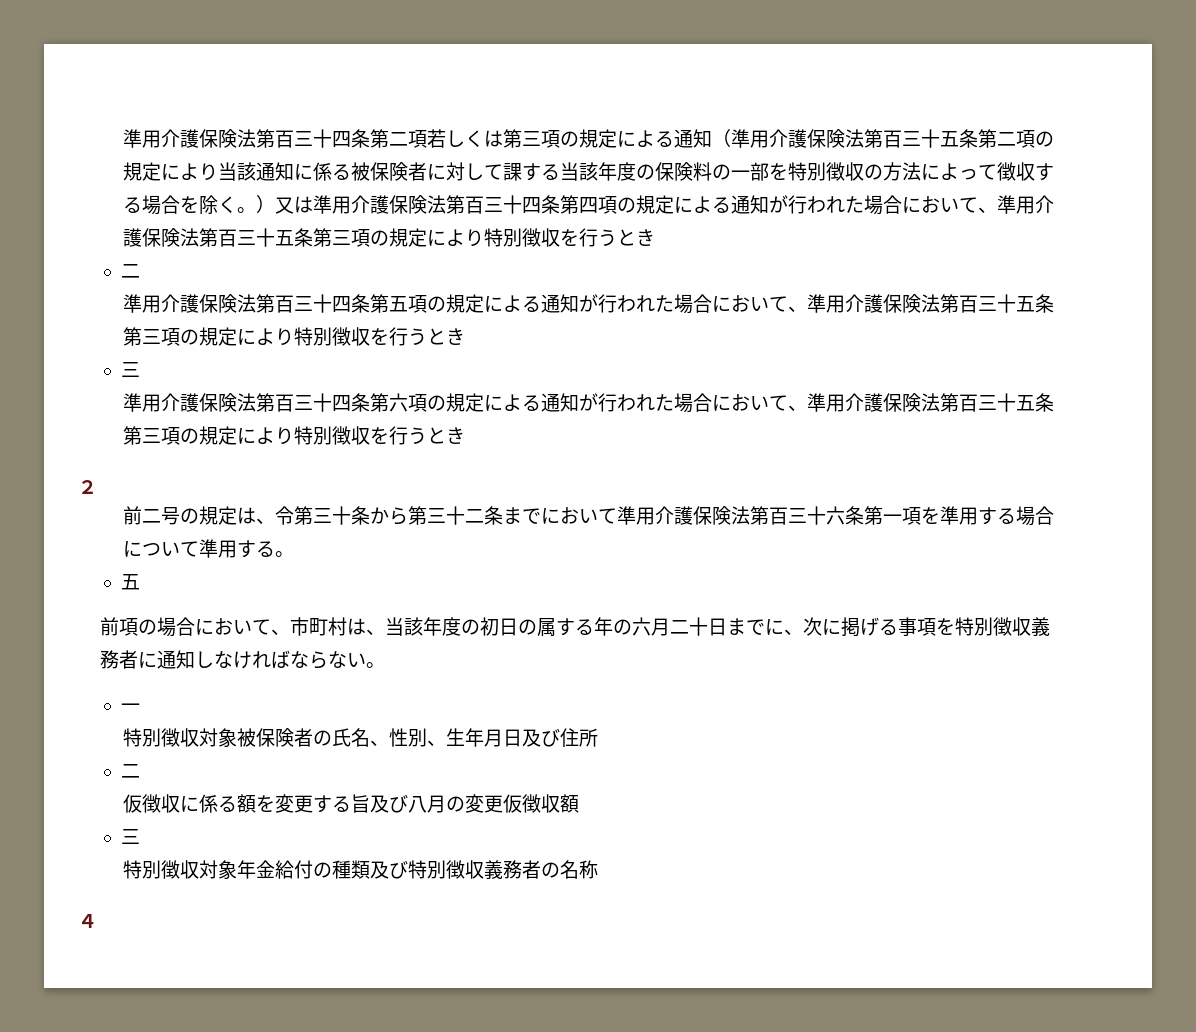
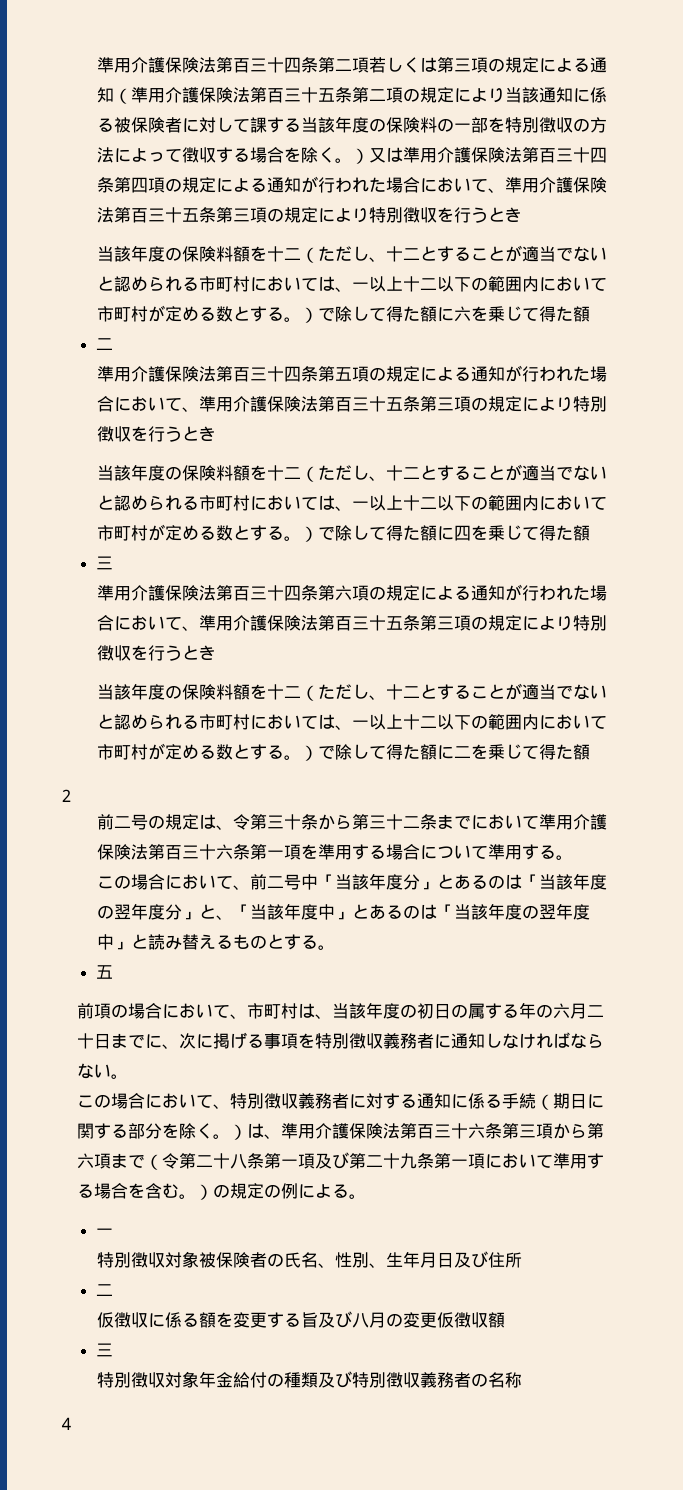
(655, 237) none -> [96,245,607,263] [96,276,607,292] [96,305,590,323] // 当該年度の保険料額を十二（ただし、十二とすることが適当でないと認められる市町村においては、一以上十二以下の範囲内において市町村が定める数とする。）で除して得た額に六を乗じて得た額
(465, 336) none -> [96,464,607,482] [96,495,607,511] [96,524,590,542] // 当該年度の保険料額を十二（ただし、十二とすることが適当でないと認められる市町村においては、一以上十二以下の範囲内において市町村が定める数とする。）で除して得た額に四を乗じて得た額
(465, 435) none -> [96,683,607,701] [96,714,607,730] [96,743,590,761] // 当該年度の保険料額を十二（ただし、十二とすることが適当でないと認められる市町村においては、一以上十二以下の範囲内において市町村が定める数とする。）で除して得た額に二を乗じて得た額
(294, 554) none -> [96,873,607,890] [96,903,590,920] [96,934,335,950] // この場合において、前二号中「当該年度分」とあるのは「当該年度の翌年度分」と、「当該年度中」とあるのは「当該年度の翌年度中」と読み替えるものとする。
(386, 665) none -> [77,1093,605,1110] [77,1123,605,1140] [77,1152,605,1170] [77,1183,367,1200] // この場合において、特別徴収義務者に対する通知に係る手続（期日に関する部分を除く。）は、準用介護保険法第百三十六条第三項から第六項まで（令第二十八条第一項及び第二十九条第一項において準用する場合を含む。）の規定の例による。

